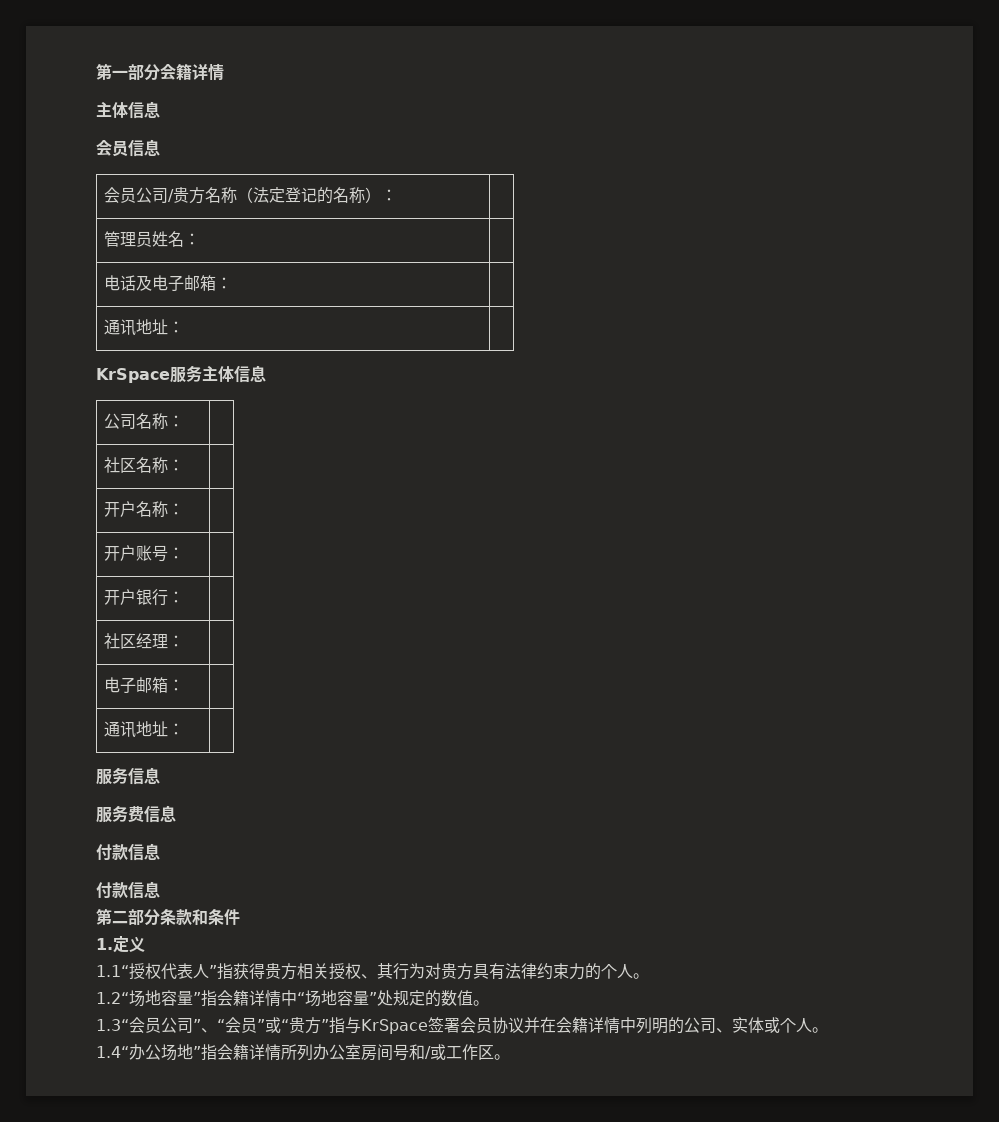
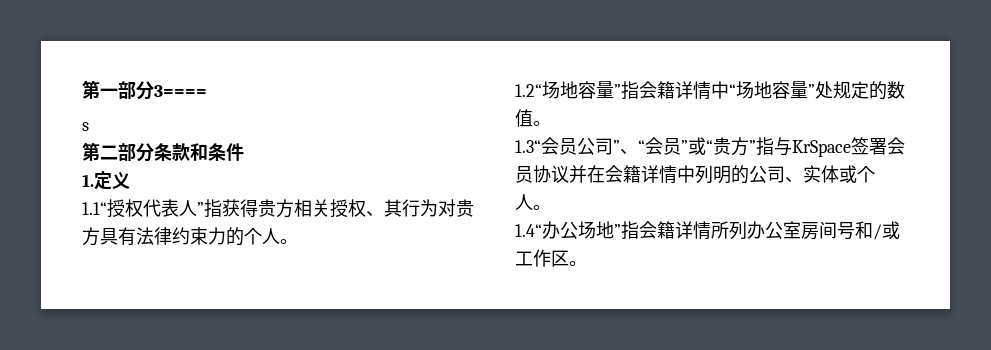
[160,63,224,81] [96,101,160,119] [96,139,160,157] [103,187,397,204] [103,231,200,247] [103,275,232,292] [103,319,184,336] [96,365,266,383] [103,413,184,429] [103,457,184,473] [103,501,184,517] [103,545,184,562] [103,589,184,606] [103,633,184,649] [103,677,184,694] [103,721,184,738] [96,767,160,785] [96,805,176,823] [96,843,160,861] [96,881,160,899] 会籍详情 // 主体信息 // 会员信息 // 会员公司/贵方名称（法定登记的名称）： | // 管理员姓名： | // 电话及电子邮箱： | // 通讯地址： | // KrSpace服务主体信息 // 公司名称： | // 社区名称： | // 开户名称： | // 开户账号： | // 开户银行： | // 社区经理： | // 电子邮箱： | // 通讯地址： | // 服务信息 // 服务费信息 // 付款信息 // 付款信息 -> [154,85,207,97] [82,122,89,131] 3==== // s

